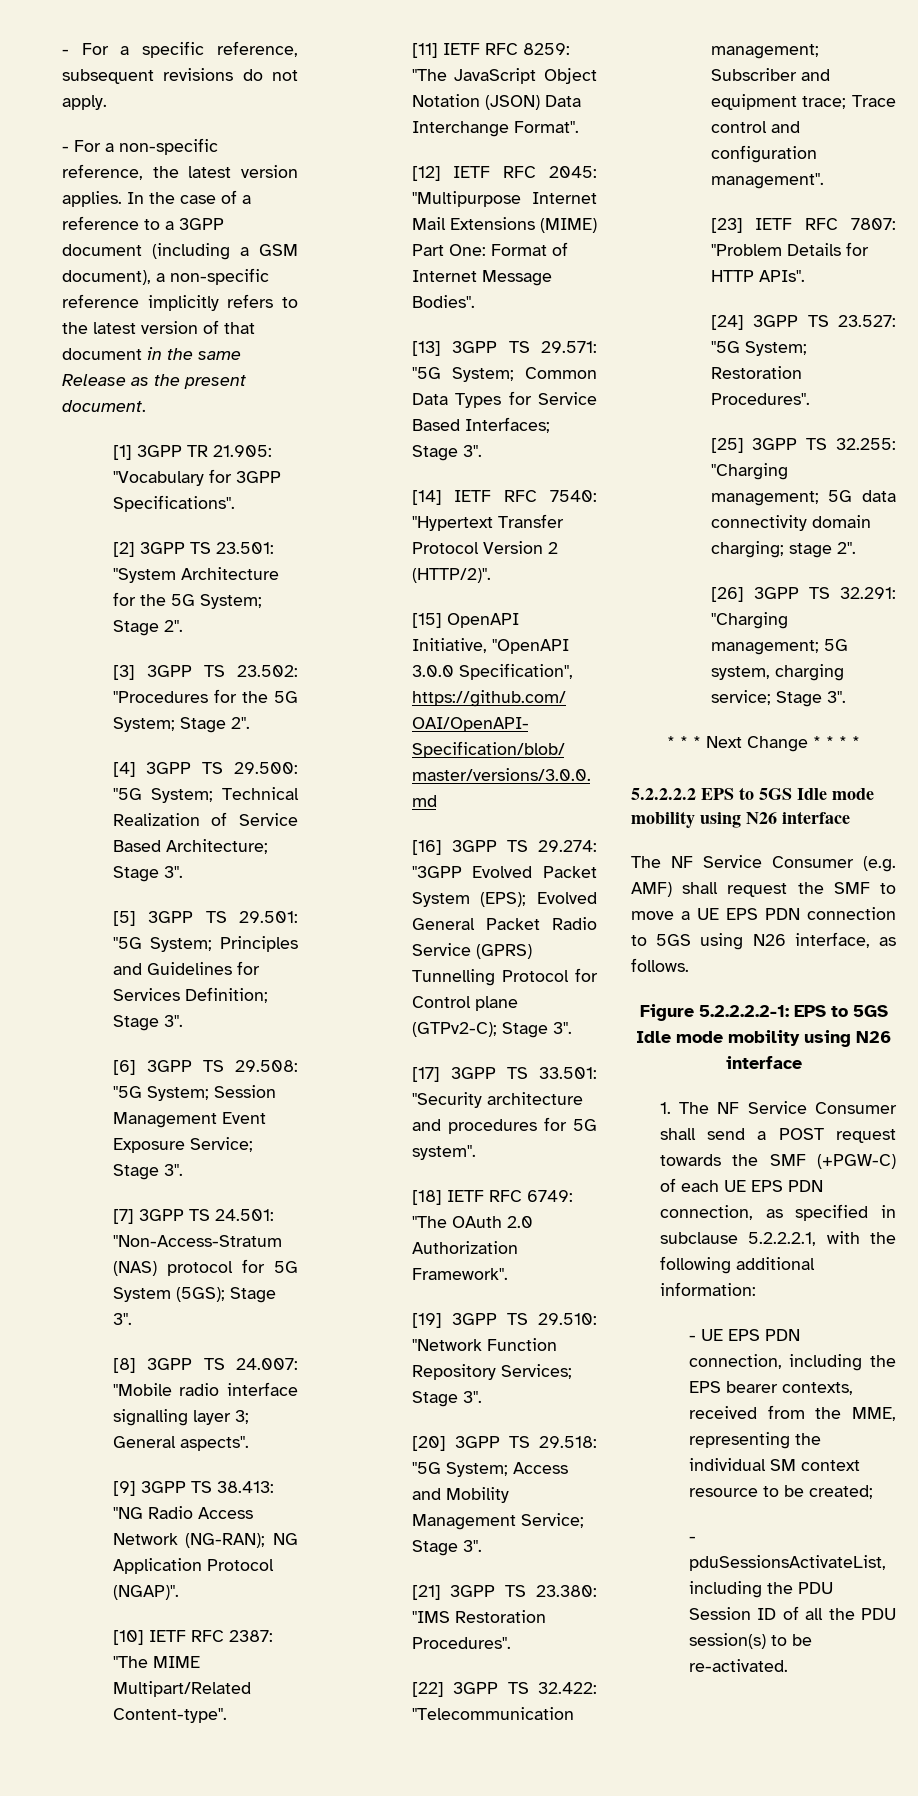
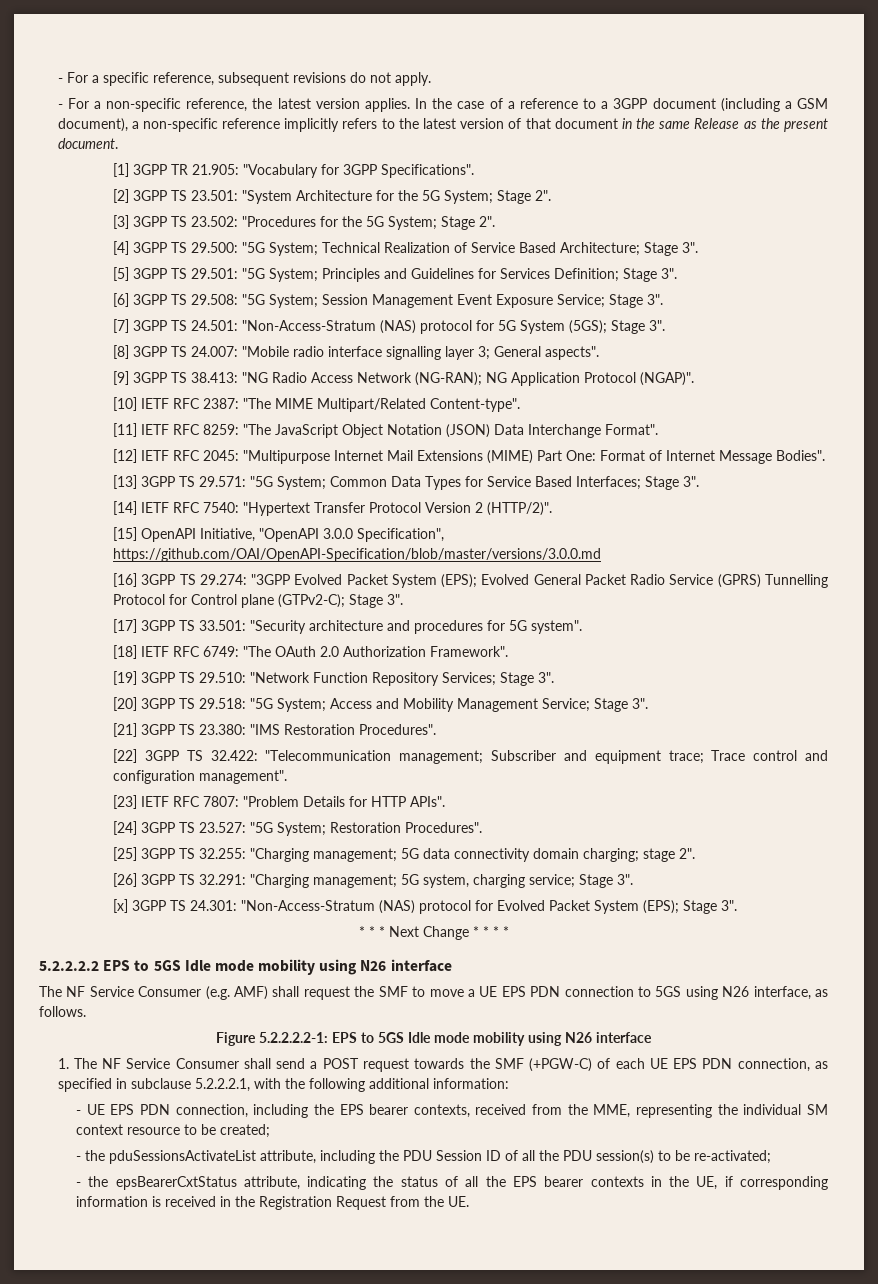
(846, 697) none -> [112,899,737,914] // [x] 3GPP TS 24.301: "Non-Access-Stratum (NAS) protocol for Evolved Packet System (EPS); Stage 3".
[688,1555,886,1571] pduSessionsActivateList, -> [84,1150,316,1164] the pduSessionsActivateList attribute,
[688,1659,788,1672] re-activated. -> [693,1150,771,1164] [75,1176,828,1190] [75,1196,469,1210] re-activated; // - the epsBearerCxtStatus attribute, indicating the status of all the EPS bearer contexts in the UE, if corresponding information is received in the Registration Request from the UE.

